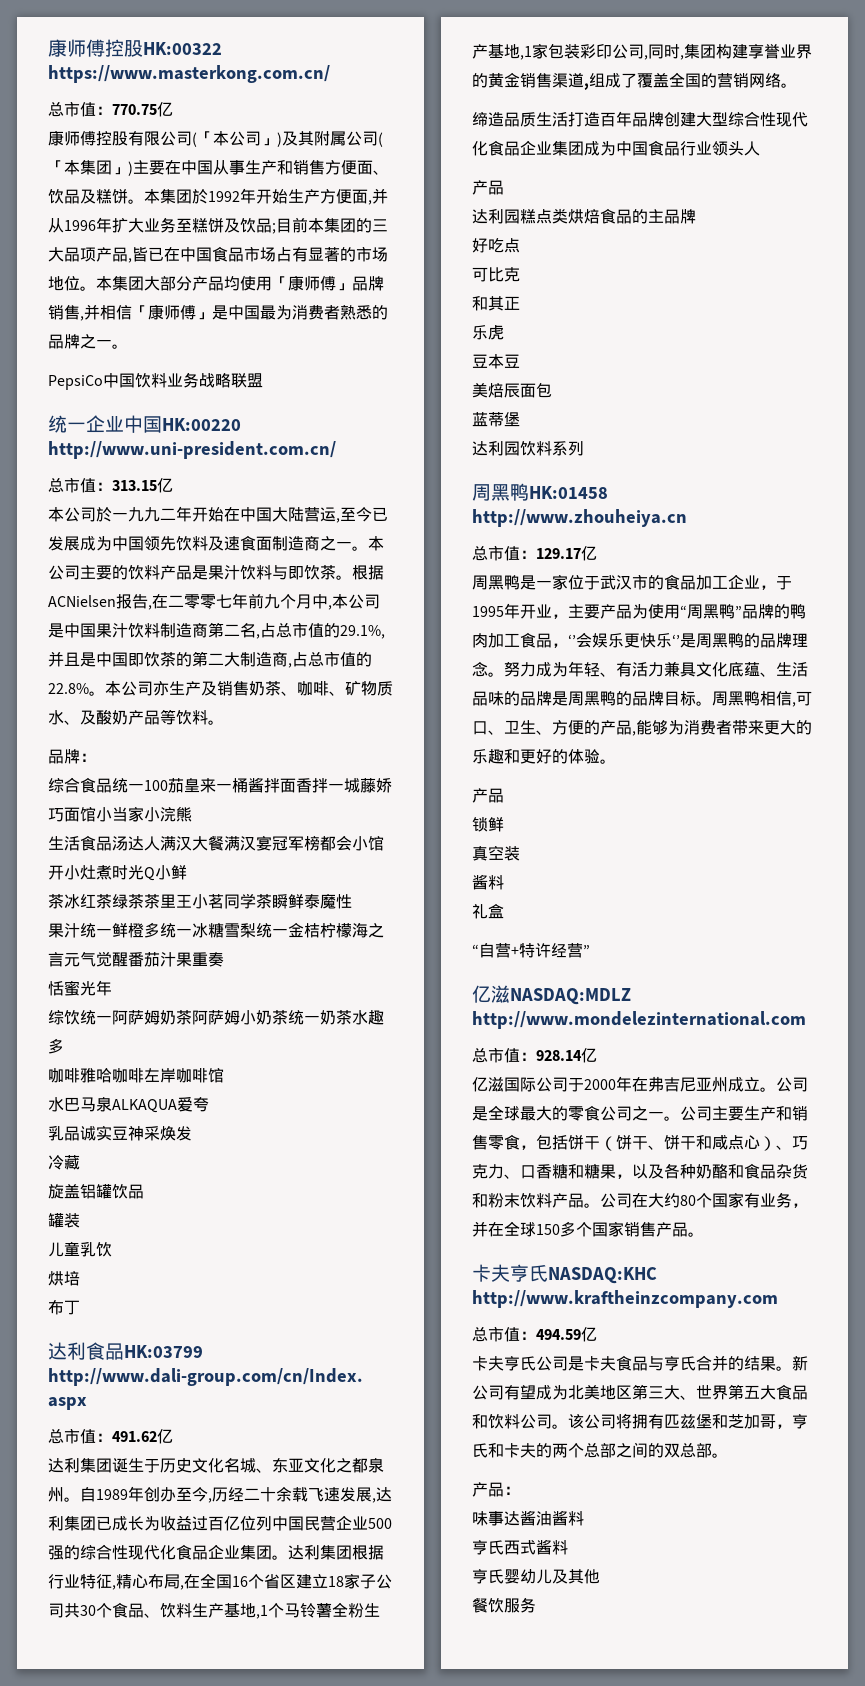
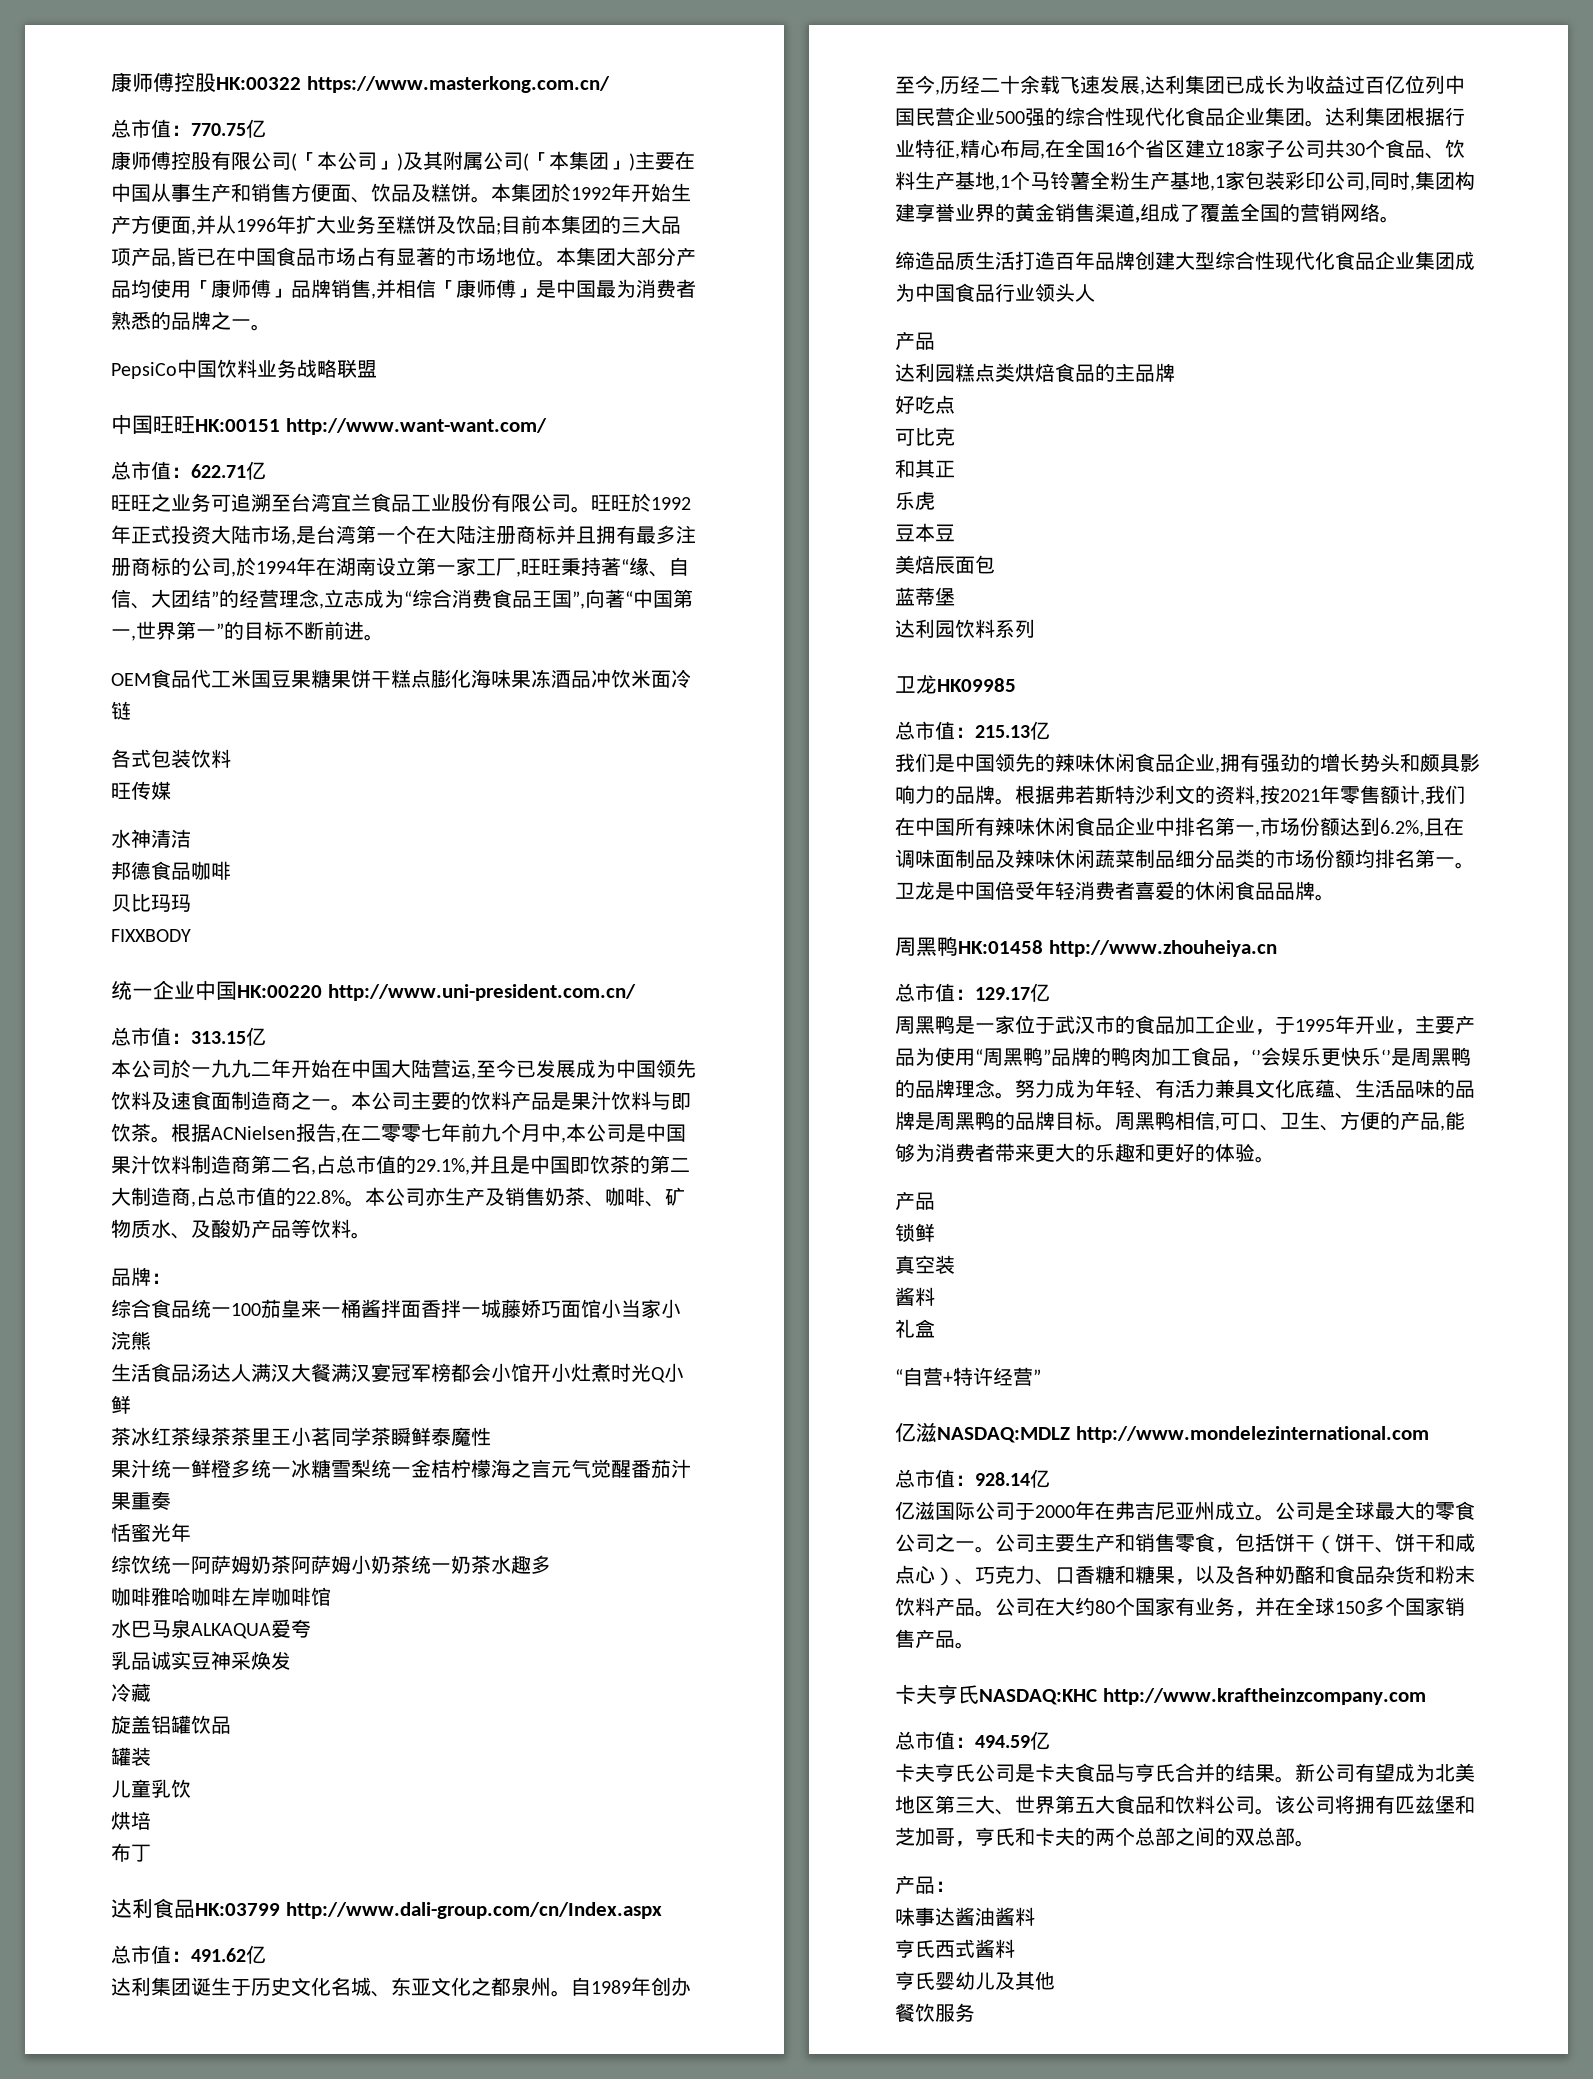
(263, 380) none -> [111,414,547,435] [111,461,266,480] [111,493,691,513] [111,525,696,545] [111,557,689,577] [111,589,693,609] [111,621,384,641] [111,669,691,688] [111,701,131,720] [111,749,231,768] [111,781,171,800] [111,829,191,848] [111,861,231,880] [111,894,191,913] [111,929,191,942] // 中国旺旺HK:00151 http://www.want-want.com/ // 总市值：622.71亿 // 旺旺之业务可追溯至台湾宜兰食品工业股份有限公司。旺旺於1992年正式投资大陆市场,是台湾第一个在大陆注册商标并且拥有最多注册商标的公司,於1994年在湖南设立第一家工厂,旺旺秉持著“缘、自信、大团结”的经营理念,立志成为“综合消费食品王国”,向著“中国第一,世界第一”的目标不断前进。 // OEM食品代工米国豆果糖果饼干糕点膨化海味果冻酒品冲饮米面冷链 // 各式包装饮料 // 旺传媒 // 水神清洁 // 邦德食品咖啡 // 贝比玛玛 // FIXXBODY
(584, 448) none -> [895,675,1016,694] [895,721,1050,740] [895,753,1480,773] [895,785,1465,805] [895,817,1464,837] [895,849,1475,869] [895,881,1335,901] // 卫龙HK09985 // 总市值：215.13亿 // 我们是中国领先的辣味休闲食品企业,拥有强劲的增长势头和颇具影响力的品牌。根据弗若斯特沙利文的资料,按2021年零售额计,我们在中国所有辣味休闲食品企业中排名第一,市场份额达到6.2%,且在调味面制品及辣味休闲蔬菜制品细分品类的市场份额均排名第一。卫龙是中国倍受年轻消费者喜爱的休闲食品品牌。

